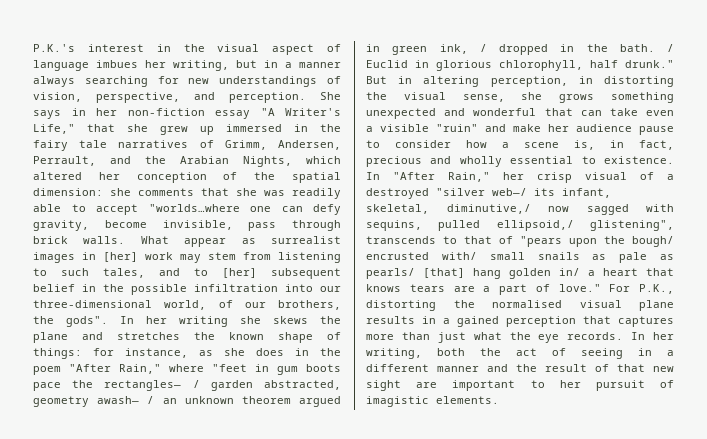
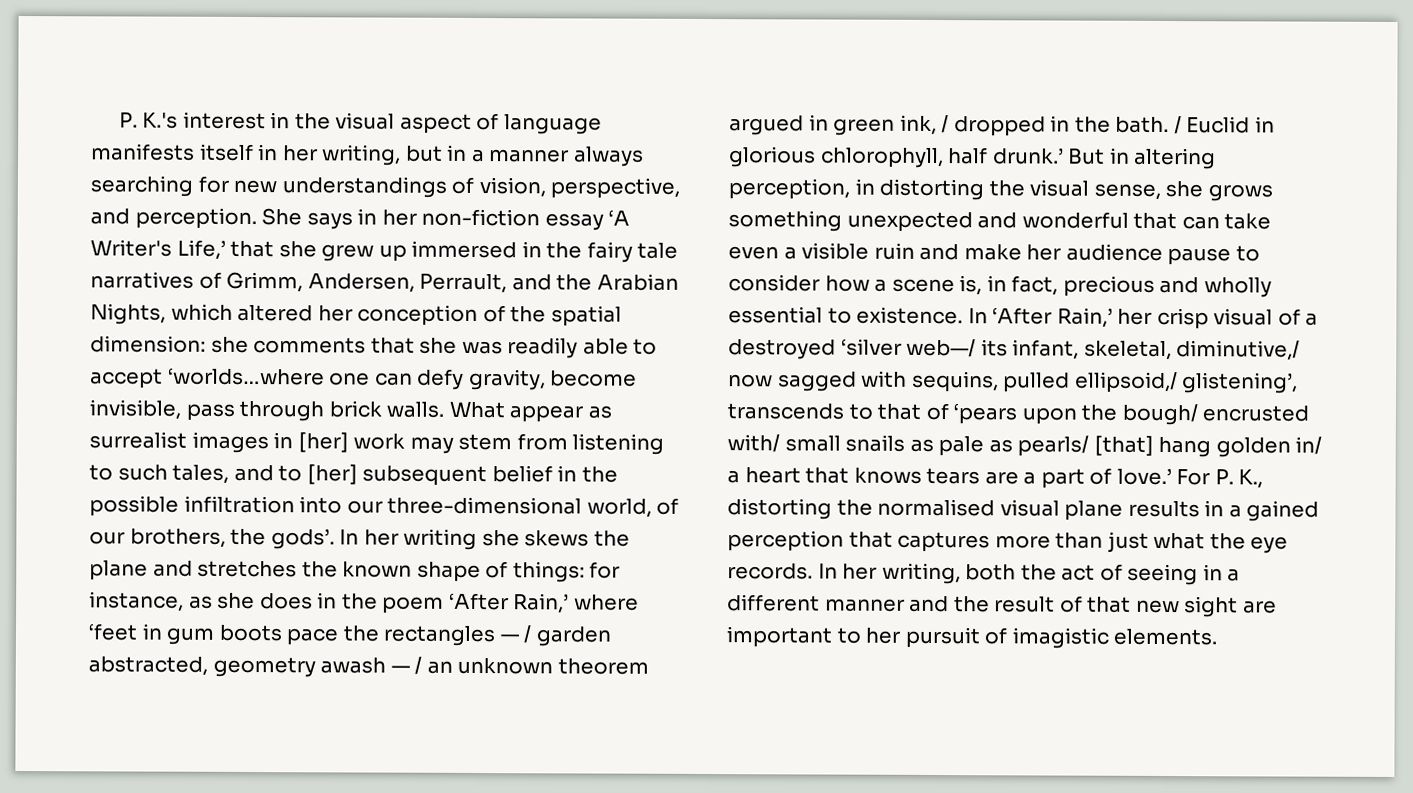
[33,44,75,52] P.K.'s -> [118,111,179,129] P. K.'s
[96,60,138,68] imbues -> [91,143,279,162] manifests itself in
[260,108,341,116] [33,124,75,134] "A Writer's Life," -> [608,209,631,226] [90,239,226,260] ‘A Writer's Life,’
[148,204,240,212] "worlds…where -> [167,367,325,386] ‘worlds…where
[66,316,108,327] gods". -> [270,528,335,550] gods’.
[69,364,247,374] "After Rain," where "feet -> [448,592,639,614] [88,623,138,641] ‘After Rain,’ where ‘feet
[104,380,182,391] rectangles— -> [383,625,520,647] rectangles —
[97,396,140,404] awash— -> [320,657,411,674] awash —
[625,60,674,68] drunk." -> [992,147,1064,165] drunk.’
[436,124,478,132] "ruin" -> [873,242,915,260] ruin
[393,172,490,182] "After Rain," -> [992,307,1113,328] ‘After Rain,’
[436,188,485,196] "silver -> [840,338,902,356] ‘silver
[590,220,674,231] glistening", -> [1182,372,1299,394] glistening’,
[520,236,562,247] "pears -> [953,403,1018,425] ‘pears
[558,284,674,294] love." For P.K., -> [1116,467,1264,489] love.’ For P. K.,

